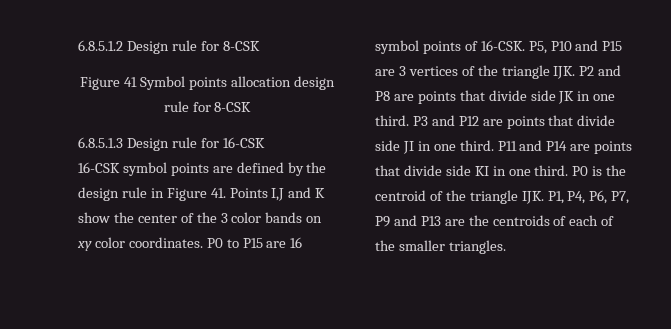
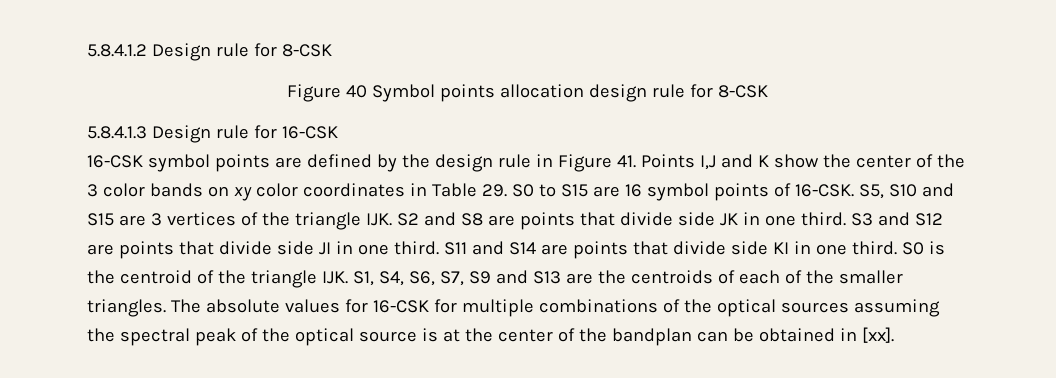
[78,40,123,51] 6.8.5.1.2 -> [87,44,147,57] 5.8.4.1.2
[124,77,138,87] 41 -> [346,85,368,98] 40
[78,137,123,148] 6.8.5.1.3 -> [87,126,147,139] 5.8.4.1.3
[128,237,263,248] coordinates. P0 to P15 -> [302,183,588,197] coordinates in Table 29. S0 to S15
[528,40,623,54] P5, P10 and P15 -> [858,183,954,199] [87,213,114,226] S5, S10 and S15
[579,65,622,76] [375,91,390,101] P2 and P8 -> [396,212,483,226] S2 and S8
[412,115,479,126] P3 and P12 -> [850,212,943,226] S3 and S12
[497,140,568,151] P11 and P14 -> [443,241,536,255] S11 and S14
[572,166,589,176] P0 -> [901,242,924,255] S0
[547,190,630,204] [375,215,441,227] P1, P4, P6, P7, P9 and P13 -> [352,270,561,286] S1, S4, S6, S7, S9 and S13
(506, 247) none -> [170,299,940,317] [87,327,894,346] The absolute values for 16-CSK for multiple combinations of the optical sources assuming the spectral peak of the optical source is at the center of the bandplan can be obtained in [xx].

